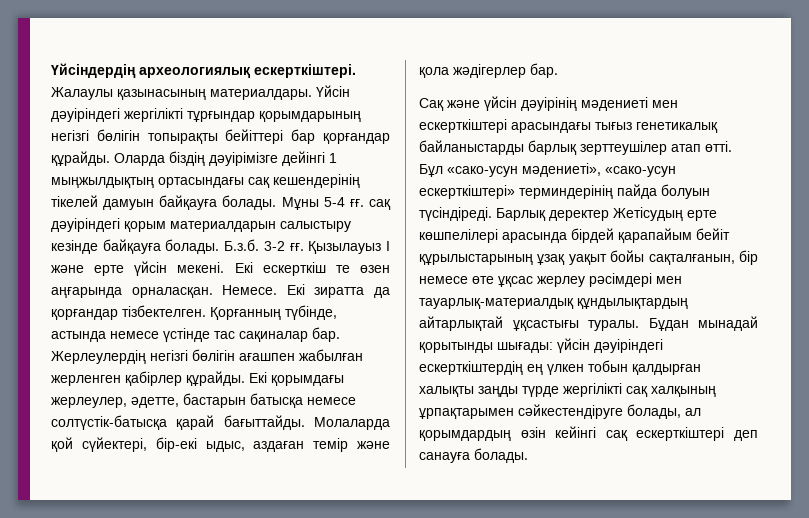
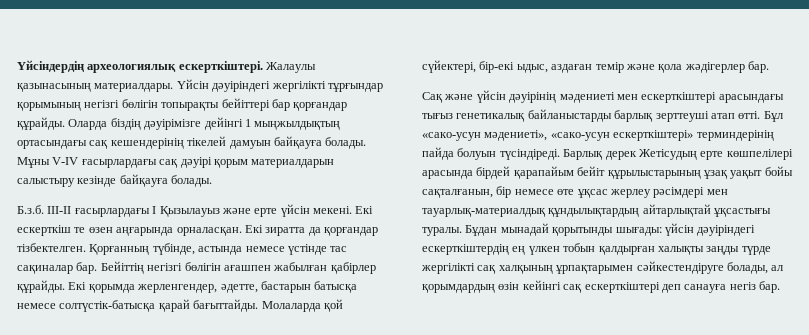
[259,111,361,122] қорымдарының -> [17,102,81,111] қорымының
[323,197,392,210] [51,218,120,232] 5-4 ғғ. сақ дәуіріндегі -> [52,157,212,168] V-IV ғасырлардағы сақ дәуірі
[224,239,391,254] Б.з.б. 3-2 ғғ. Қызылауыз I -> [17,205,220,217] // Б.з.б. III-II ғасырлардағы I Қызылауыз
[222,285,278,295] Немесе. -> (242, 231) none
[51,350,146,364] Жерлеулердің -> [100,261,144,274] Бейіттің
[51,375,121,386] жерленген -> (328, 266) none
[271,375,344,386] [51,397,127,408] қорымдағы жерлеулер, -> [88,284,218,293] қорымда жерленгендер,
[580,141,667,155] зерттеушілер -> [655,111,709,122] зерттеуші
[549,210,609,221] деректер -> [605,151,637,160] дерек
[474,448,528,463] болады. -> [729,281,780,293] негіз бар.

